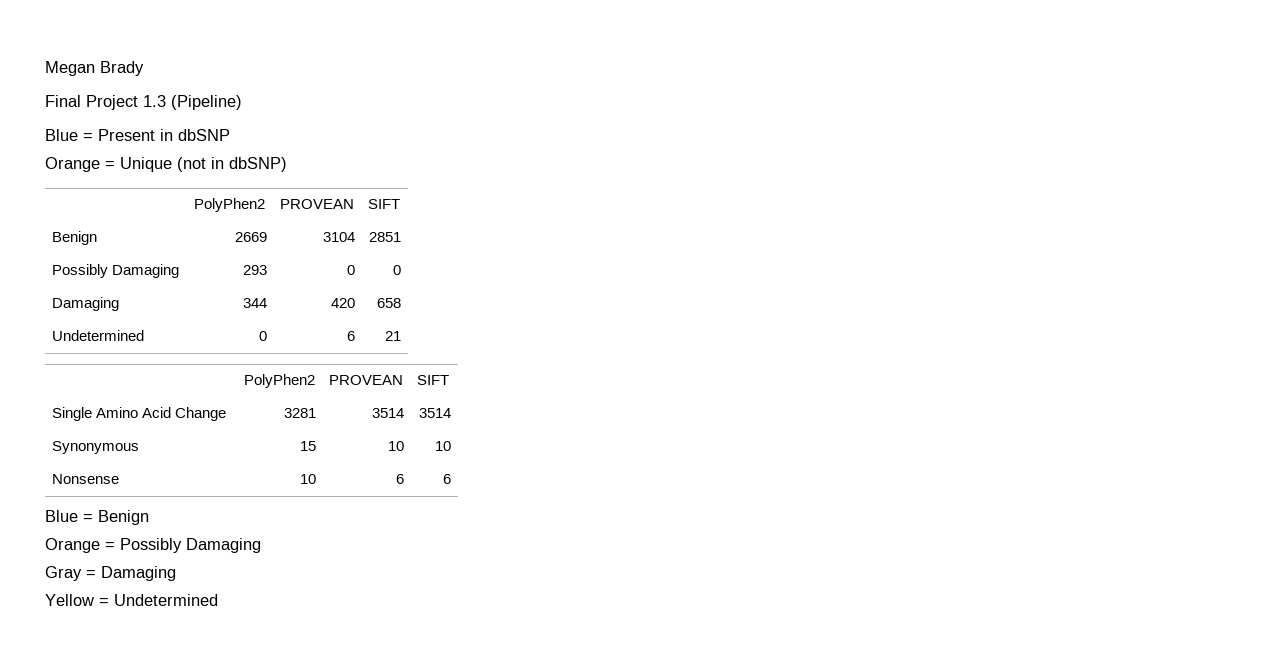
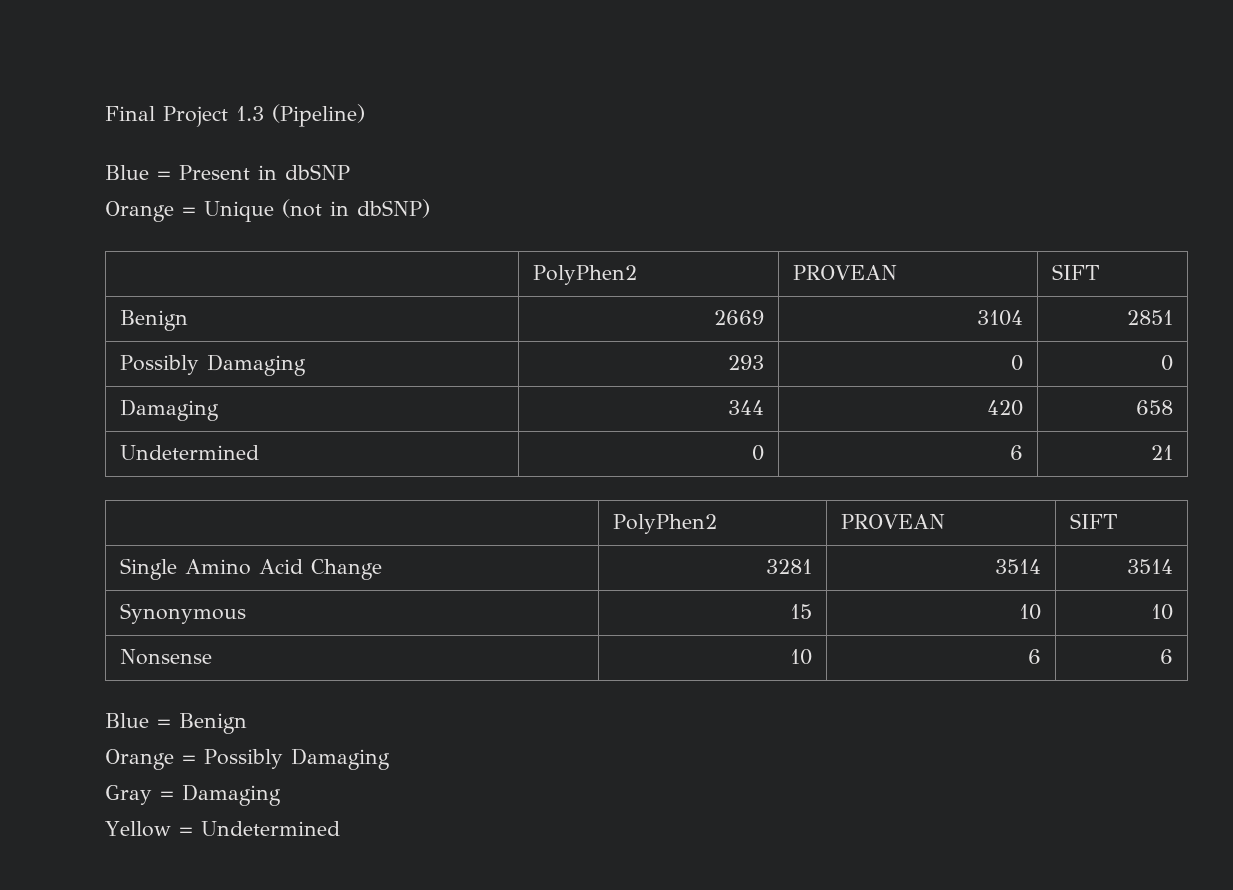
[45,61,144,76] Megan Brady // -> (105, 113) none

